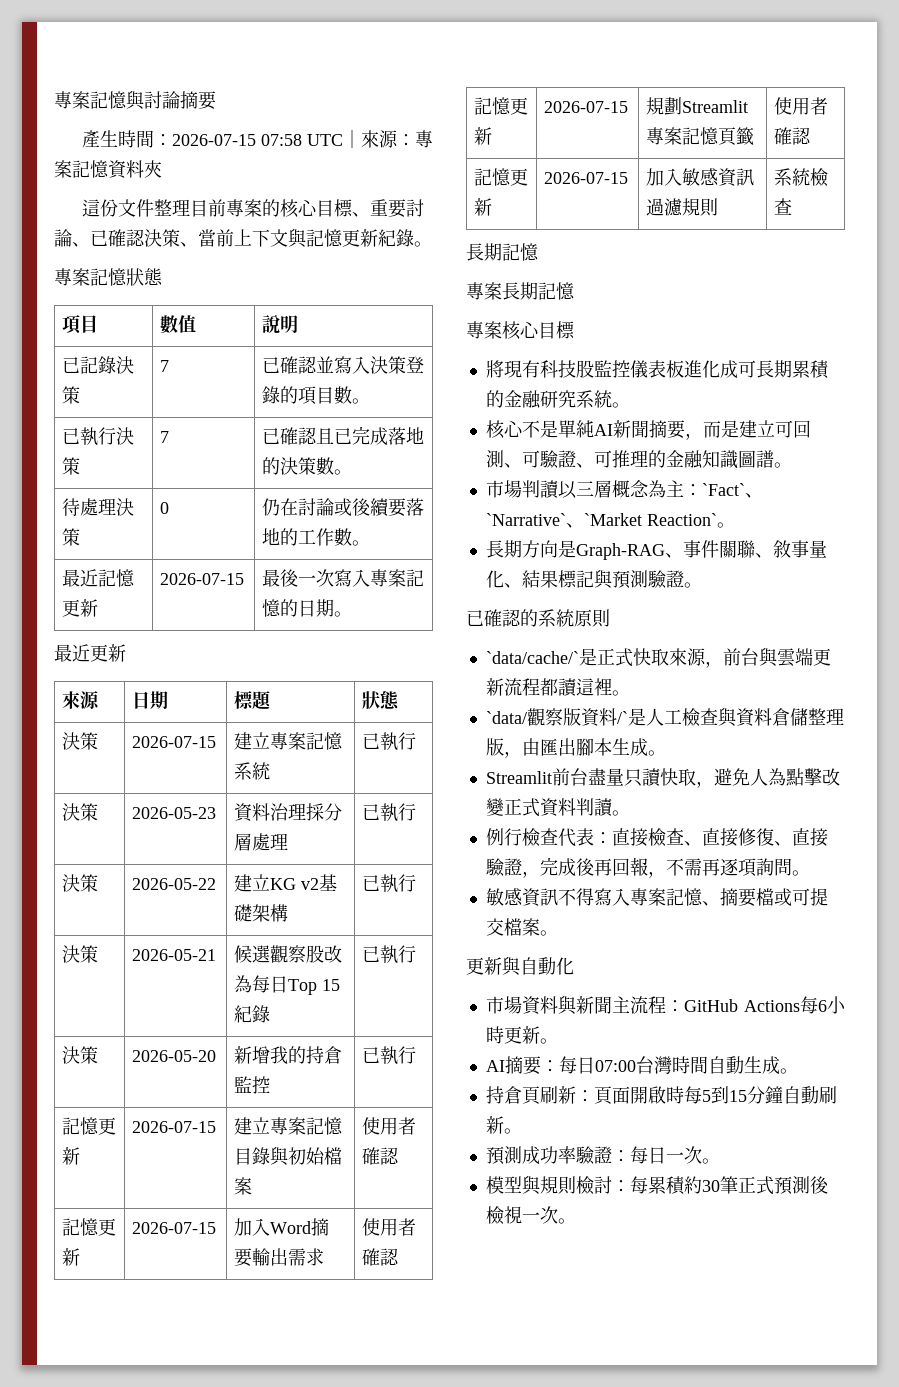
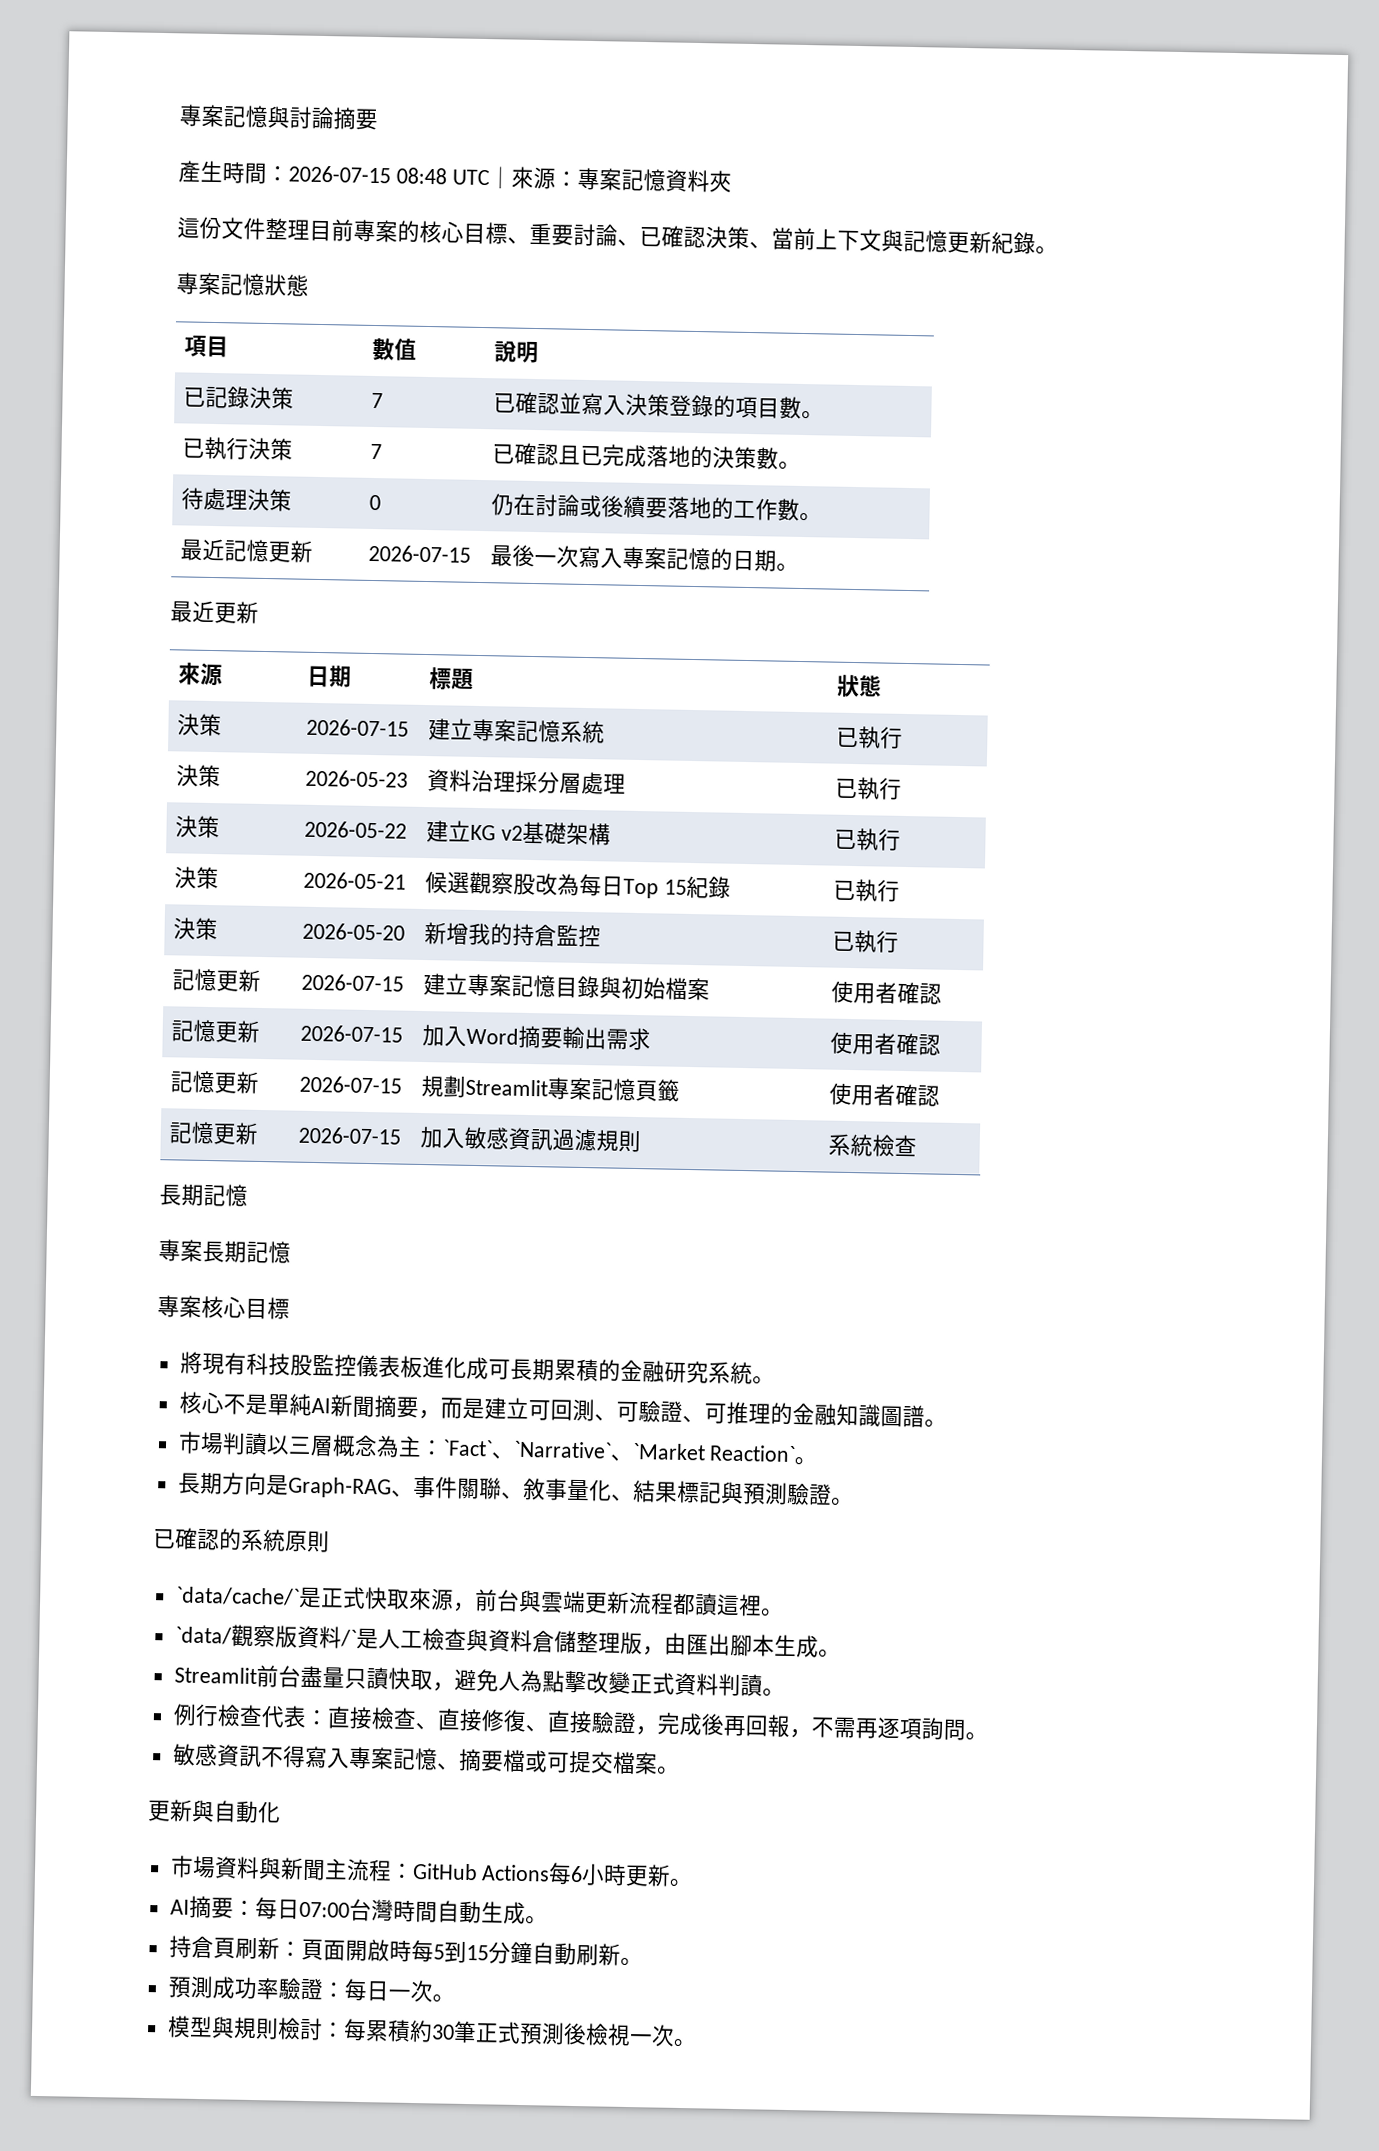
[260,134,302,146] 07:58 -> [395,167,447,185] 08:48

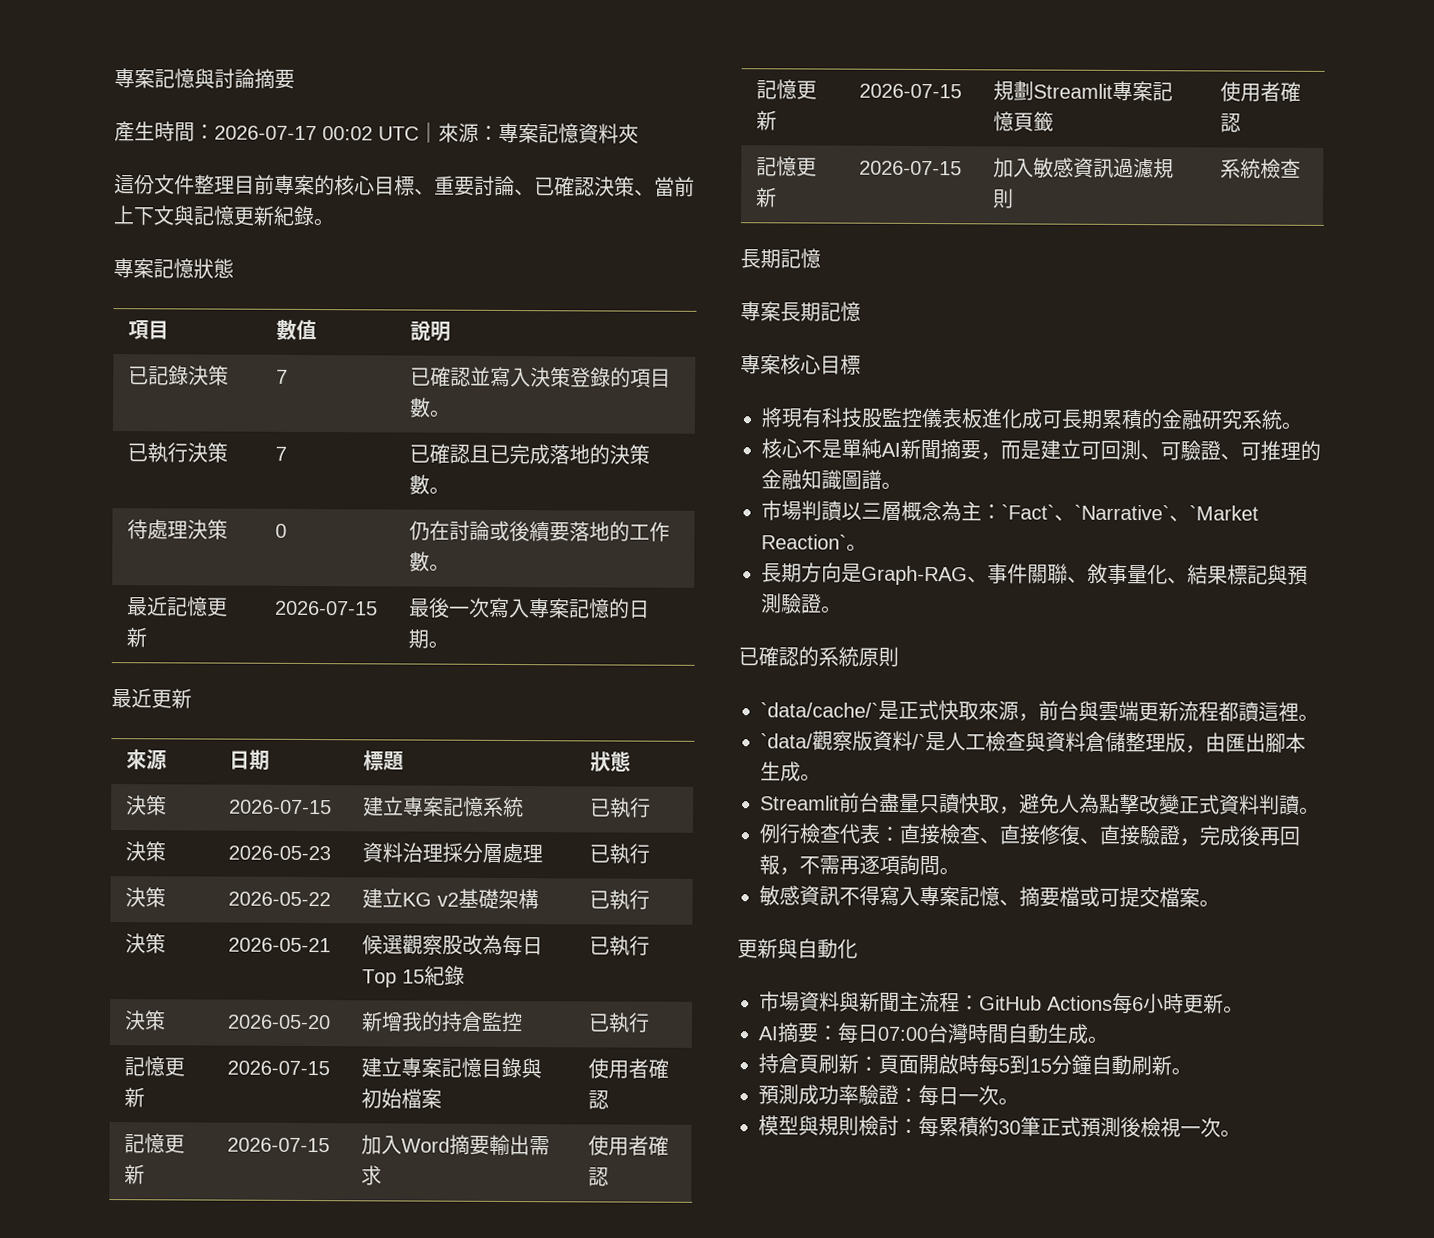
[288,165,447,185] 2026-07-15 08:48 -> [214,125,373,141] 2026-07-17 00:02

